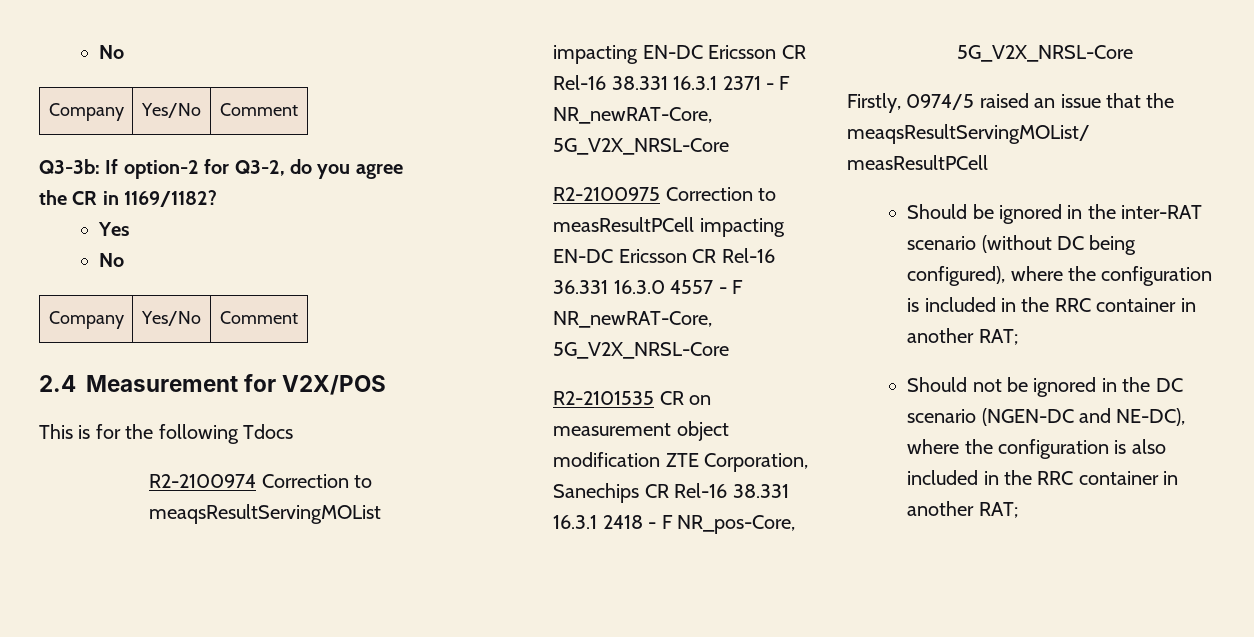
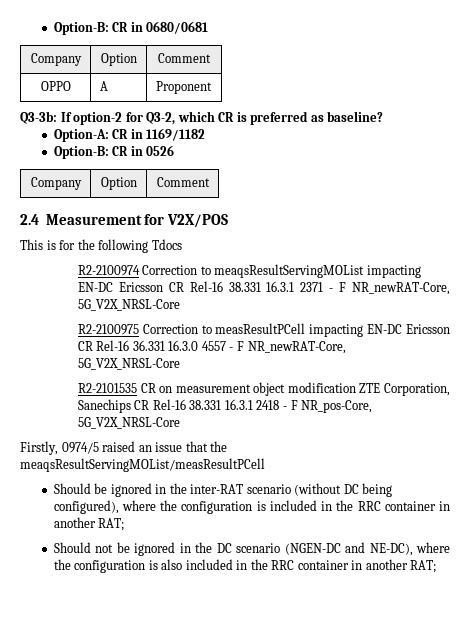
[99,45,125,59] [48,103,124,121] [141,103,201,118] [220,103,298,116] No // Company | Yes/No | Comment -> [53,21,209,35] [30,53,82,66] [100,53,137,66] [158,53,211,63] [40,81,71,91] [99,81,108,91] [155,81,212,94] Option-B: CR in 0680/0681 // Company | Option | Comment // OPPO | A | Proponent
[290,159,403,179] [39,190,218,207] [98,222,130,236] [99,253,125,267] [48,311,124,329] [141,311,201,326] do you agree the CR in 1169/1182? // Yes // No // Company | Yes/No -> [177,111,384,125] [53,128,206,142] [53,145,175,159] [30,177,82,190] [100,177,137,190] which CR is preferred as baseline? // Option-A: CR in 1169/1182 // Option-B: CR in 0526 // Company | Option

